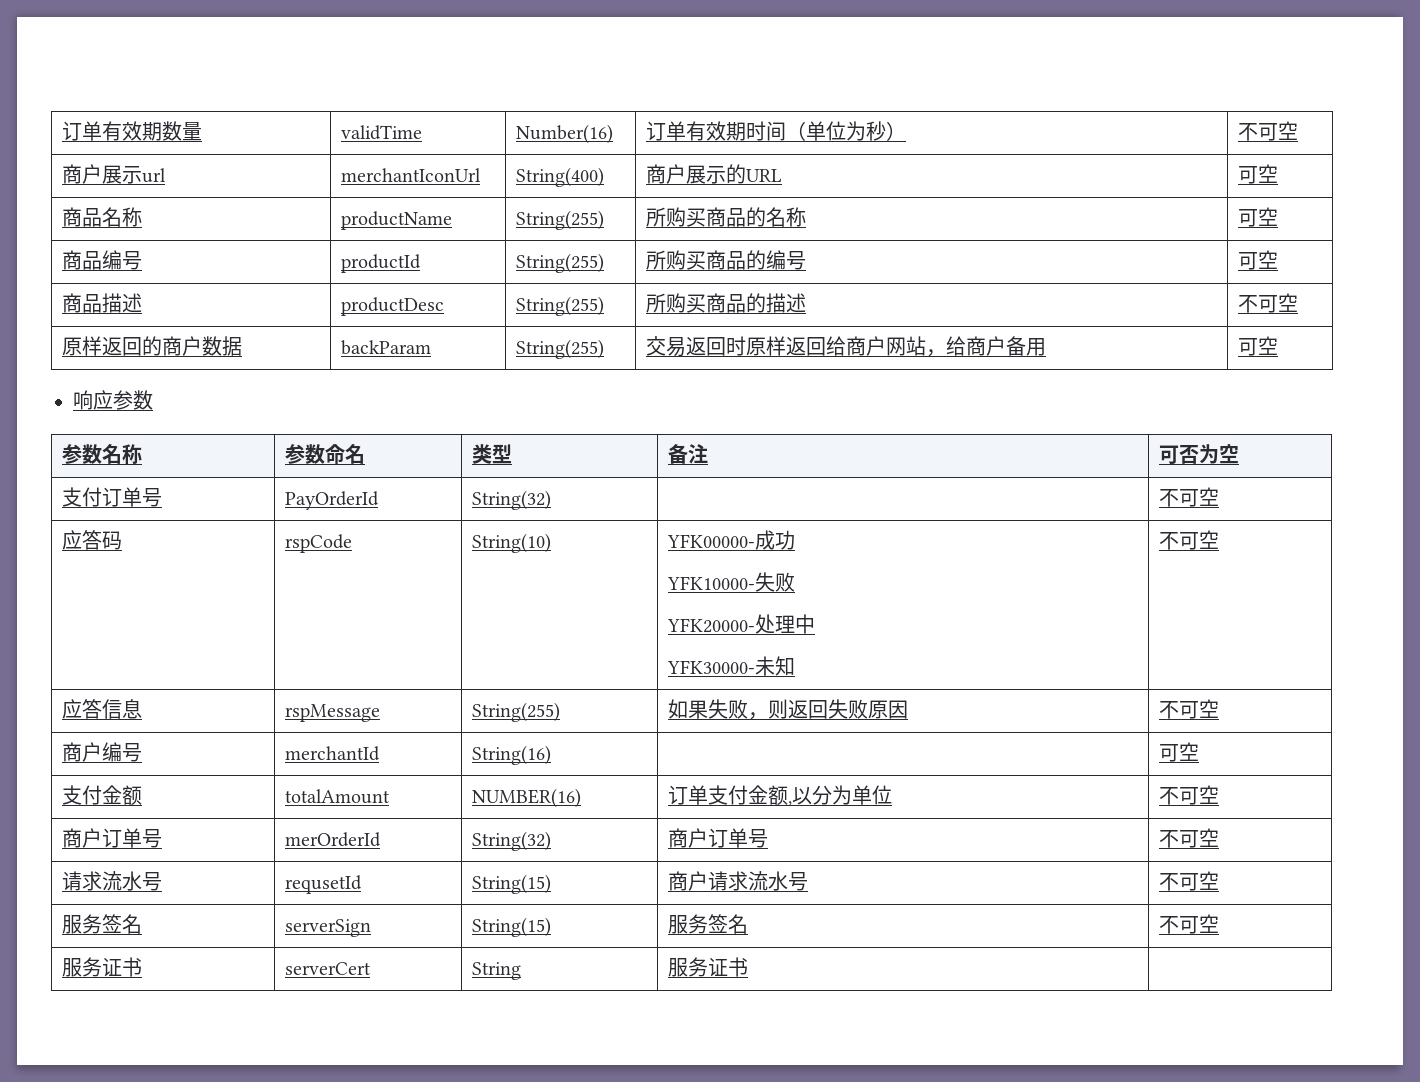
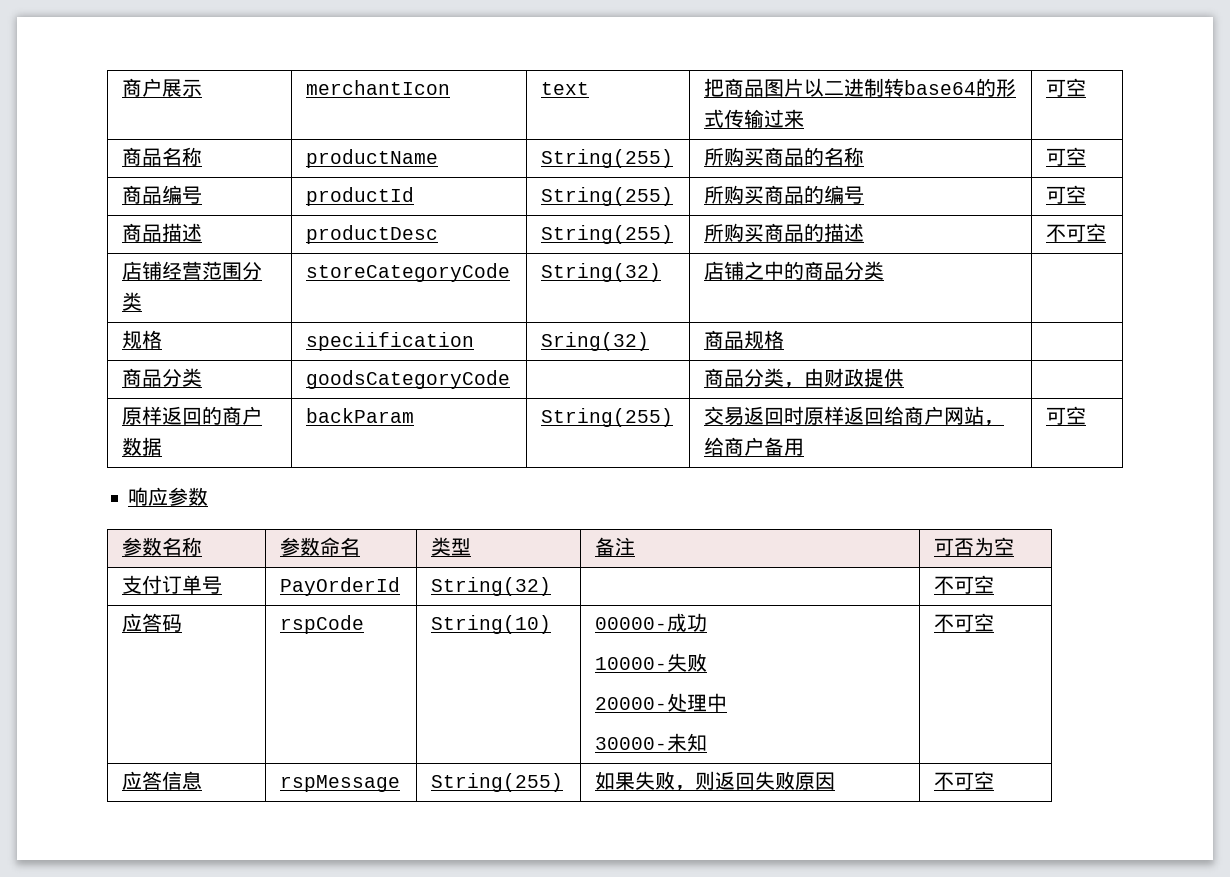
[62,121,203,141] [341,125,423,140] [516,124,614,144] [646,121,907,141] [1238,121,1299,141] [62,164,167,184] [341,168,482,182] [516,167,605,187] [646,164,783,184] 订单有效期数量 | validTime | Number(16) | 订单有效期时间（单位为秒） | 不可空 // 商户展示url | merchantIconUrl | String(400) | 商户展示的URL -> [122,78,203,97] [306,80,451,95] [541,82,590,95] [704,78,1017,97] [704,109,805,128] 商户展示 | merchantIcon | text | 把商品图片以二进制转base64的形式传输过来
(1299, 302) none -> [122,261,263,280] [122,292,143,311] [306,263,511,282] [541,263,662,282] [704,261,885,280] [122,330,163,349] [306,332,475,351] [541,332,650,351] [704,330,785,349] [122,368,203,387] [306,370,511,389] [704,368,905,388] // 店铺经营范围分类 | storeCategoryCode | String(32) | 店铺之中的商品分类 | // 规格 | speciification | Sring(32) | 商品规格 | // 商品分类 | goodsCategoryCode | | 商品分类，由财政提供 |
[667,534,756,548] YFK00000- -> [595,617,668,630] 00000-
[667,576,756,590] YFK10000- -> [595,657,668,670] 10000-
[667,618,756,633] YFK20000- -> [595,697,668,710] 20000-
[667,660,756,674] YFK30000- -> [595,737,668,750] 30000-
[62,742,143,762] [285,746,381,761] [472,745,552,765] [1159,742,1200,762] [62,785,143,805] [285,789,391,804] [472,788,582,808] [668,785,893,806] [1159,785,1220,805] [62,828,163,848] [285,832,382,847] [472,831,552,851] [668,828,769,848] [1159,828,1220,848] [62,871,163,891] [285,875,363,894] [472,874,552,894] [668,871,809,891] [1159,871,1220,891] [62,914,143,934] [285,919,372,937] [472,917,552,937] [668,914,749,934] [1159,914,1220,934] [62,957,143,977] [285,962,372,975] [472,962,522,980] [668,957,749,977] // 商户编号 | merchantId | String(16) | | 可空 // 支付金额 | totalAmount | NUMBER(16) | 订单支付金额,以分为单位 | 不可空 // 商户订单号 | merOrderId | String(32) | 商户订单号 | 不可空 // 请求流水号 | requsetId | String(15) | 商户请求流水号 | 不可空 // 服务签名 | serverSign | String(15) | 服务签名 | 不可空 // 服务证书 | serverCert | String | 服务证书 | -> (995, 780) none

